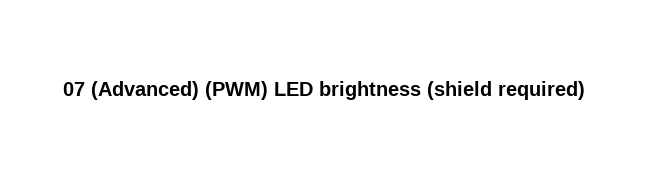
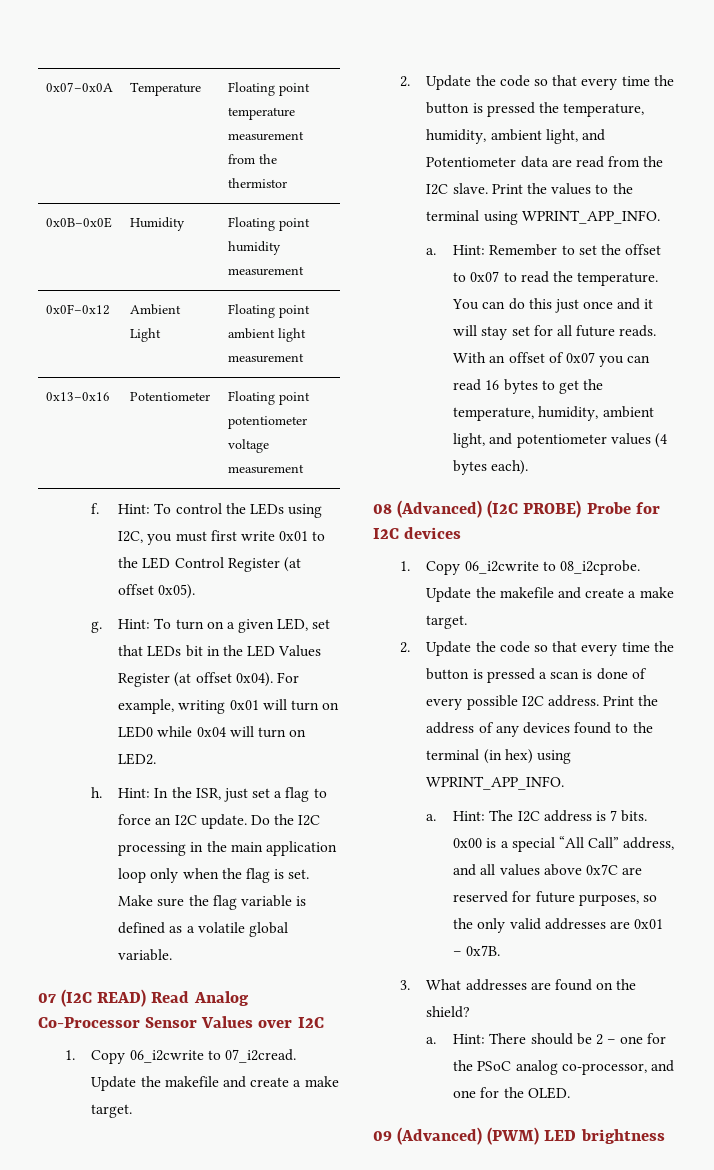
[63,82,85,96] 07 -> [46,82,114,92] [130,82,202,96] [228,82,311,96] [228,107,296,120] [228,131,305,141] [228,154,278,164] [228,178,288,188] [46,217,113,228] [130,217,186,231] [228,217,311,231] [228,241,282,255] [228,266,305,276] [46,304,111,315] [130,304,182,315] [130,328,162,342] [228,304,311,318] [228,328,307,342] [228,353,305,363] [46,392,111,401] [130,392,211,401] [228,391,311,405] [228,416,308,429] [228,439,270,453] [228,464,305,474] [91,503,323,518] [118,530,326,545] [118,557,301,572] [118,584,196,599] [91,618,331,633] [118,645,322,657] [118,672,299,687] [118,699,340,714] [118,726,307,738] [118,753,157,765] [91,787,327,802] [118,814,321,829] [118,841,337,856] [118,868,310,883] [118,895,307,910] [118,922,288,937] [118,949,173,961] [38,989,249,1007] [38,1016,324,1028] [64,1049,297,1064] [91,1076,339,1091] [91,1104,133,1118] [399,75,674,90] [426,102,645,117] [426,129,606,144] [426,156,664,168] [426,183,633,195] [426,210,660,225] [426,244,662,256] [453,271,659,286] [452,298,654,313] [453,325,657,340] [453,352,651,367] [453,379,604,394] [453,406,654,421] [453,433,667,448] [453,460,529,475] [373,500,660,518] [373,527,462,539] [399,560,641,575] [426,587,674,602] [426,615,468,629] [399,641,674,656] [426,668,647,683] [426,695,659,710] [426,722,653,737] [426,749,572,764] [426,776,565,790] [426,810,648,822] [453,836,675,852] [453,864,643,876] [453,891,657,906] [453,918,664,933] [453,945,501,956] [399,979,637,991] [426,1006,471,1018] [426,1033,667,1045] [453,1060,674,1075] [453,1087,570,1099] [373,1131,392,1141] 0x07–0x0A | Temperature | Floating point temperature measurement from the thermistor // 0x0B–0x0E | Humidity | Floating point humidity measurement // 0x0F–0x12 | Ambient Light | Floating point ambient light measurement // 0x13–0x16 | Potentiometer | Floating point potentiometer voltage measurement // f. Hint: To control the LEDs using I2C, you must first write 0x01 to the LED Control Register (at offset 0x05). // g. Hint: To turn on a given LED, set that LEDs bit in the LED Values Register (at offset 0x04). For example, writing 0x01 will turn on LED0 while 0x04 will turn on LED2. // h. Hint: In the ISR, just set a flag to force an I2C update. Do the I2C processing in the main application loop only when the flag is set. Make sure the flag variable is defined as a volatile global variable. // 07 (I2C READ) Read Analog Co-Processor Sensor Values over I2C // 1. Copy 06_i2cwrite to 07_i2cread. Update the makefile and create a make target. // 2. Update the code so that every time the button is pressed the temperature, humidity, ambient light, and Potentiometer data are read from the I2C slave. Print the values to the terminal using WPRINT_APP_INFO. // a. Hint: Remember to set the offset to 0x07 to read the temperature. You can do this just once and it will stay set for all future reads. With an offset of 0x07 you can read 16 bytes to get the temperature, humidity, ambient light, and potentiometer values (4 bytes each). // 08 (Advanced) (I2C PROBE) Probe for I2C devices // 1. Copy 06_i2cwrite to 08_i2cprobe. Update the makefile and create a make target. // 2. Update the code so that every time the button is pressed a scan is done of every possible I2C address. Print the address of any devices found to the terminal (in hex) using WPRINT_APP_INFO. // a. Hint: The I2C address is 7 bits. 0x00 is a special “All Call” address, and all values above 0x7C are reserved for future purposes, so the only valid addresses are 0x01 – 0x7B. // 3. What addresses are found on the shield? // a. Hint: There should be 2 – one for the PSoC analog co-processor, and one for the OLED. // 09
[427,81,585,100] (shield required) -> (665, 1136) none

